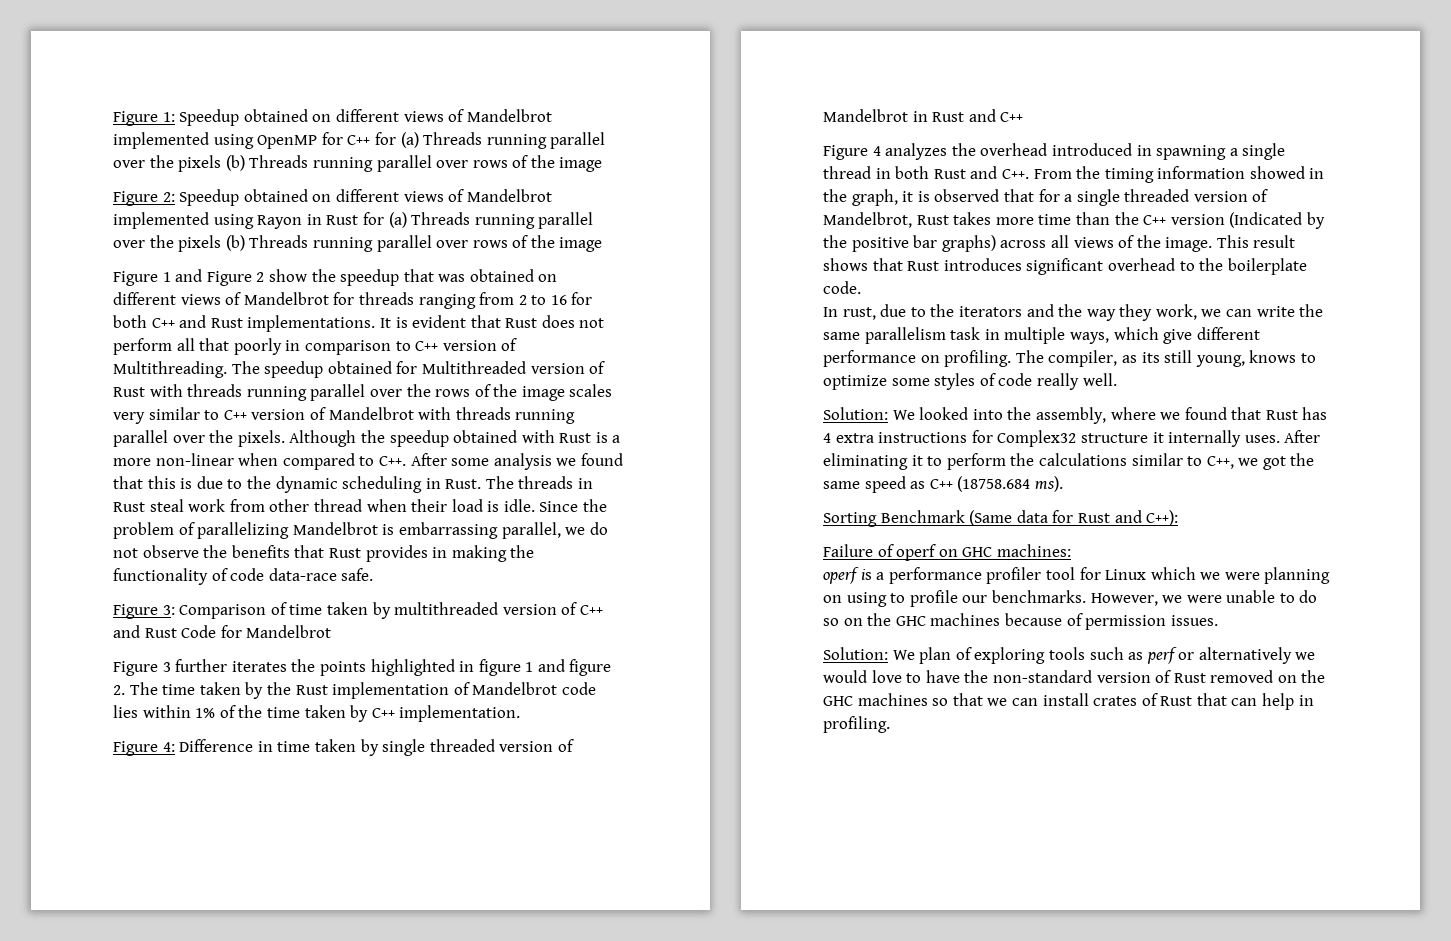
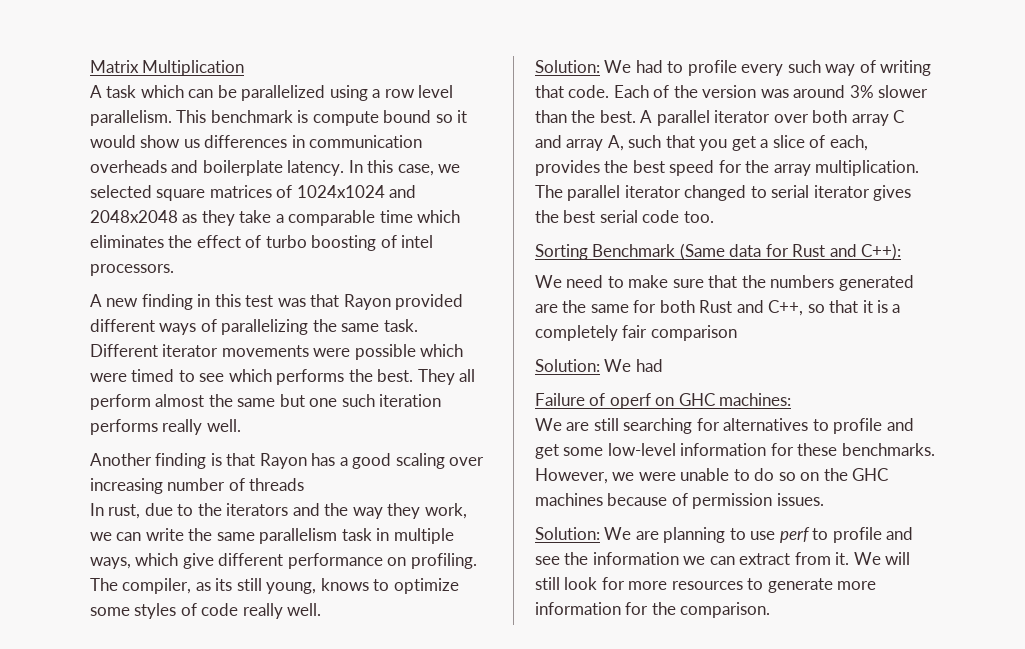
[113,109,552,126] [113,132,606,149] [113,155,603,172] [113,189,552,206] [113,212,594,229] [113,235,603,252] [113,269,558,286] [113,292,593,309] [113,315,605,332] [113,338,518,355] [113,361,606,378] [113,384,613,401] [113,407,576,424] [113,430,621,447] [113,453,623,470] [113,476,594,493] [113,499,608,512] [113,522,608,539] [113,545,535,562] [113,568,374,585] [113,602,603,619] [113,625,332,638] [113,659,612,676] [113,682,596,699] [113,705,521,722] [113,739,574,756] [823,109,1024,122] [823,143,1286,160] [823,166,1325,183] [823,189,1269,206] [823,212,1325,229] [823,235,1296,252] [823,258,1307,275] [823,281,861,294] Figure 1: Speedup obtained on different views of Mandelbrot implemented using OpenMP for C++ for (a) Threads running parallel over the pixels (b) Threads running parallel over rows of the image // Figure 2: Speedup obtained on different views of Mandelbrot implemented using Rayon in Rust for (a) Threads running parallel over the pixels (b) Threads running parallel over rows of the image // Figure 1 and Figure 2 show the speedup that was obtained on different views of Mandelbrot for threads ranging from 2 to 16 for both C++ and Rust implementations. It is evident that Rust does not perform all that poorly in comparison to C++ version of Multithreading. The speedup obtained for Multithreaded version of Rust with threads running parallel over the rows of the image scales very similar to C++ version of Mandelbrot with threads running parallel over the pixels. Although the speedup obtained with Rust is a more non-linear when compared to C++. After some analysis we found that this is due to the dynamic scheduling in Rust. The threads in Rust steal work from other thread when their load is idle. Since the problem of parallelizing Mandelbrot is embarrassing parallel, we do not observe the benefits that Rust provides in making the functionality of code data-race safe. // Figure 3: Comparison of time taken by multithreaded version of C++ and Rust Code for Mandelbrot // Figure 3 further iterates the points highlighted in figure 1 and figure 2. The time taken by the Rust implementation of Mandelbrot code lies within 1% of the time taken by C++ implementation. // Figure 4: Difference in time taken by single threaded version of Mandelbrot in Rust and C++ // Figure 4 analyzes the overhead introduced in spawning a single thread in both Rust and C++. From the timing information showed in the graph, it is observed that for a single threaded version of Mandelbrot, Rust takes more time than the C++ version (Indicated by the positive bar graphs) across all views of the image. This result shows that Rust introduces significant overhead to the boilerplate code. -> [90,60,245,76] [90,85,454,101] [90,110,468,126] [90,135,423,148] [90,160,461,176] [90,185,417,201] [90,210,461,226] [90,235,434,251] [90,264,174,276] [90,294,464,310] [90,319,418,335] [90,344,464,360] [90,369,476,385] [90,394,442,410] [90,419,241,435] [90,453,485,469] [90,478,305,494] Matrix Multiplication // A task which can be parallelized using a row level parallelism. This benchmark is compute bound so it would show us differences in communication overheads and boilerplate latency. In this case, we selected square matrices of 1024x1024 and 2048x2048 as they take a comparable time which eliminates the effect of turbo boosting of intel processors. // A new finding in this test was that Rayon provided different ways of parallelizing the same task. Different iterator movements were possible which were timed to see which performs the best. They all perform almost the same but one such iteration performs really well. // Another finding is that Rayon has a good scaling over increasing number of threads
[919,407,1328,424] [823,430,1321,447] [823,453,1315,470] [823,476,1063,493] looked into the assembly, where we found that Rust has 4 extra instructions for Complex32 structure it internally uses. After eliminating it to perform the calculations similar to C++, we got the same speed as C++ (18758.684 ms). -> [635,60,932,76] [535,85,929,98] [535,110,905,126] [535,135,868,151] [535,160,920,176] [535,185,912,201] [535,210,714,223] had to profile every such way of writing that code. Each of the version was around 3% slower than the best. A parallel iterator over both array C and array A, such that you get a slice of each, provides the best speed for the array multiplication. The parallel iterator changed to serial iterator gives the best serial code too.
(1179, 518) none -> [535,275,914,291] [535,300,901,316] [535,325,737,341] [535,359,663,372] // We need to make sure that the numbers generated are the same for both Rust and C++, so that it is a completely fair comparison // Solution: We had
[823,567,1331,584] [823,590,988,607] operf is a performance profiler tool for Linux which we were planning on using to profile our -> [535,418,914,434] [535,443,838,459] We are still searching for alternatives to profile and get some low-level information for these
[919,647,1316,664] [823,670,1326,683] [823,693,1314,710] [823,716,890,733] plan of exploring tools such as perf or alternatively we would love to have the non-standard version of Rust removed on the GHC machines so that we can install crates of Rust that can help in profiling. -> [635,527,914,543] [535,552,911,565] [535,577,877,593] [535,602,771,618] are planning to use perf to profile and see the information we can extract from it. We will still look for more resources to generate more information for the comparison.

